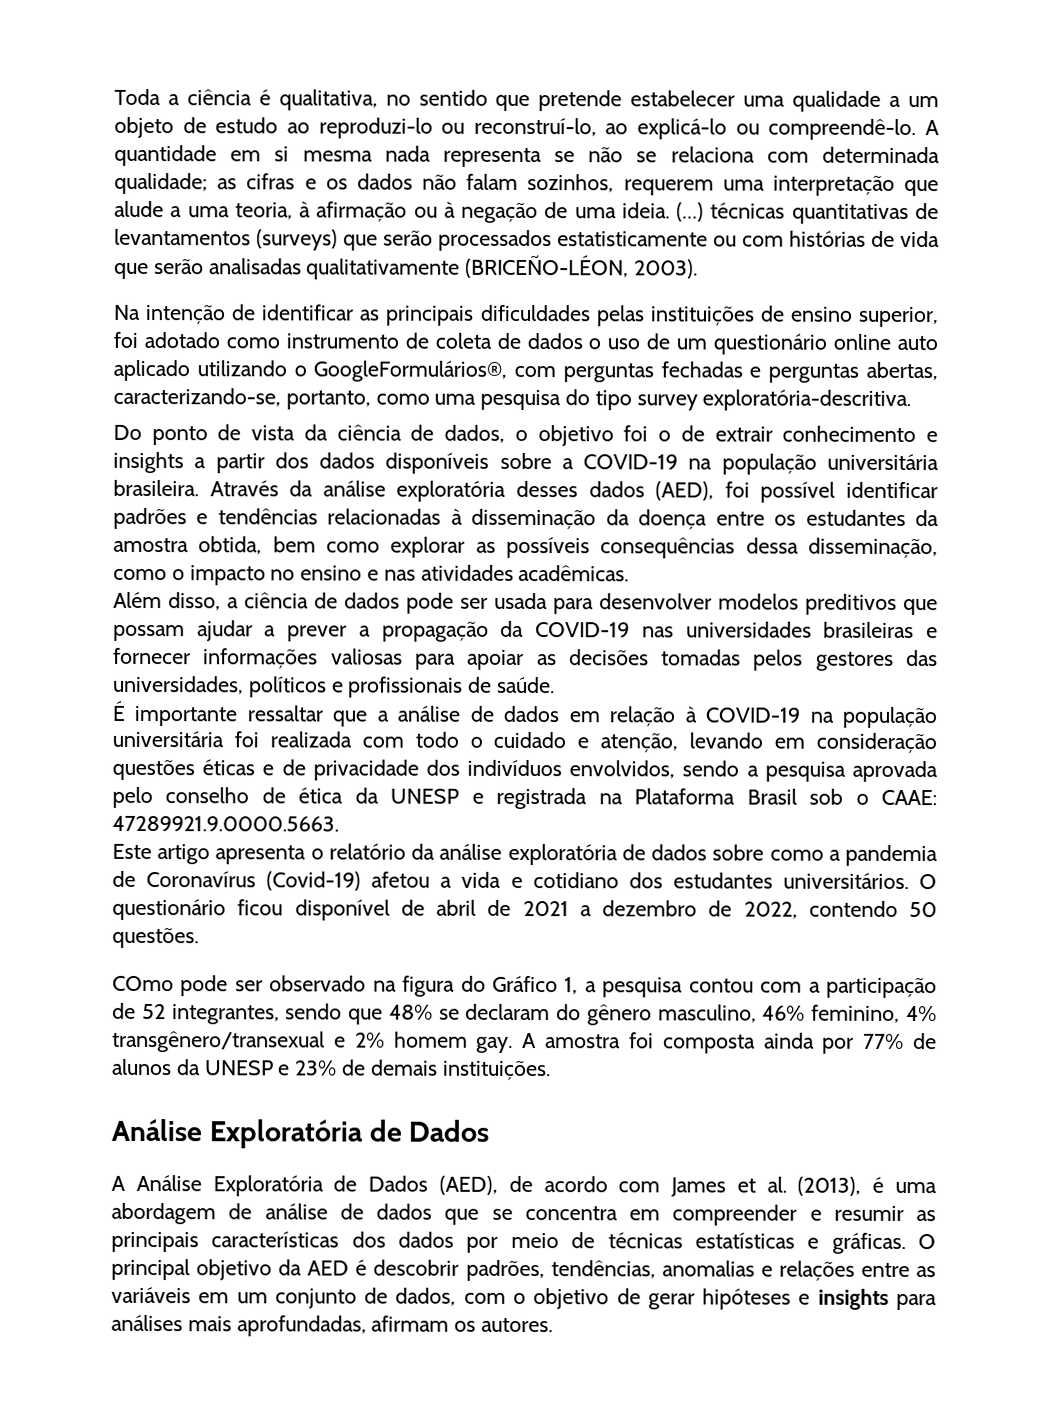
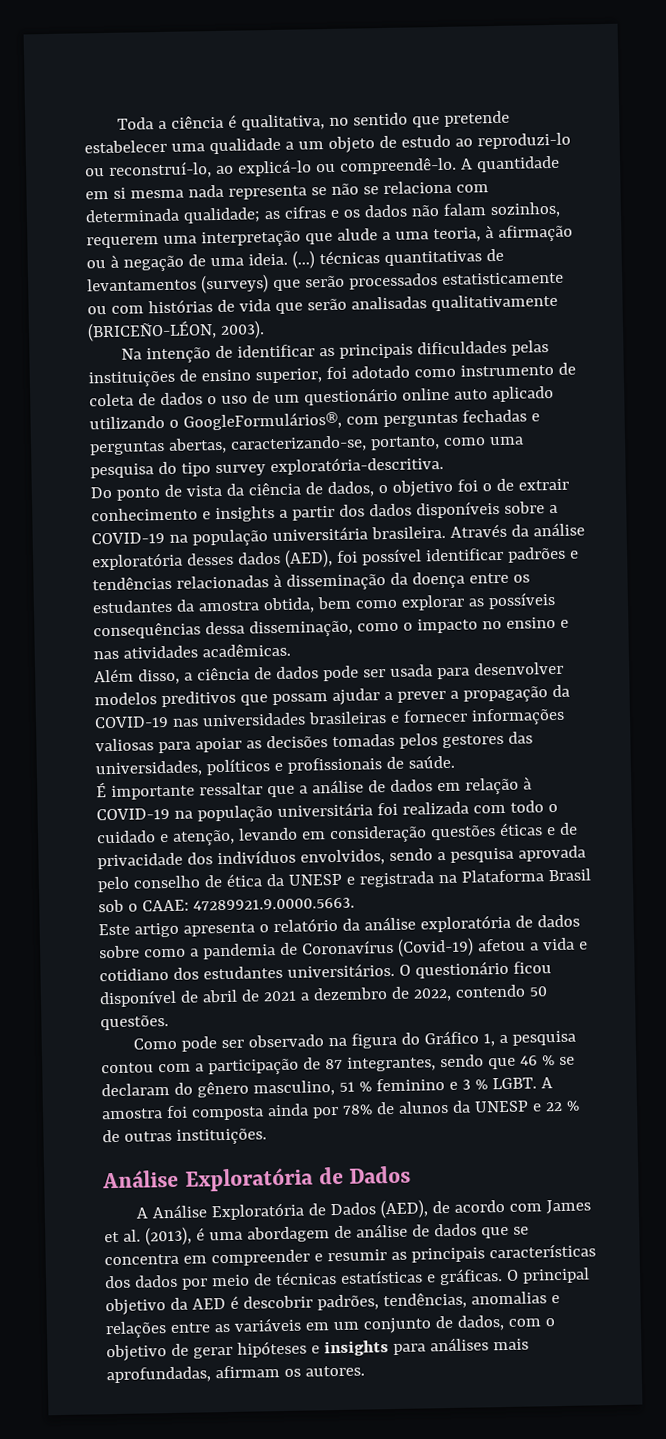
[112,975,174,992] COmo -> [132,1037,177,1050] Como
[141,1003,166,1020] 52 -> [324,1058,343,1070] 87
[388,1004,433,1020] 48% -> [519,1055,555,1066] 46 %
[762,1004,937,1023] [112,1030,514,1053] 46% feminino, 4% transgênero/transexual e 2% homem gay. -> [338,1077,537,1092] 51 % feminino e 3 % LGBT.
[863,1033,905,1049] 77% -> [341,1104,373,1115] 78%
[295,1059,438,1076] 23% de demais -> [544,1100,580,1112] [102,1129,172,1143] 22 % de outras

